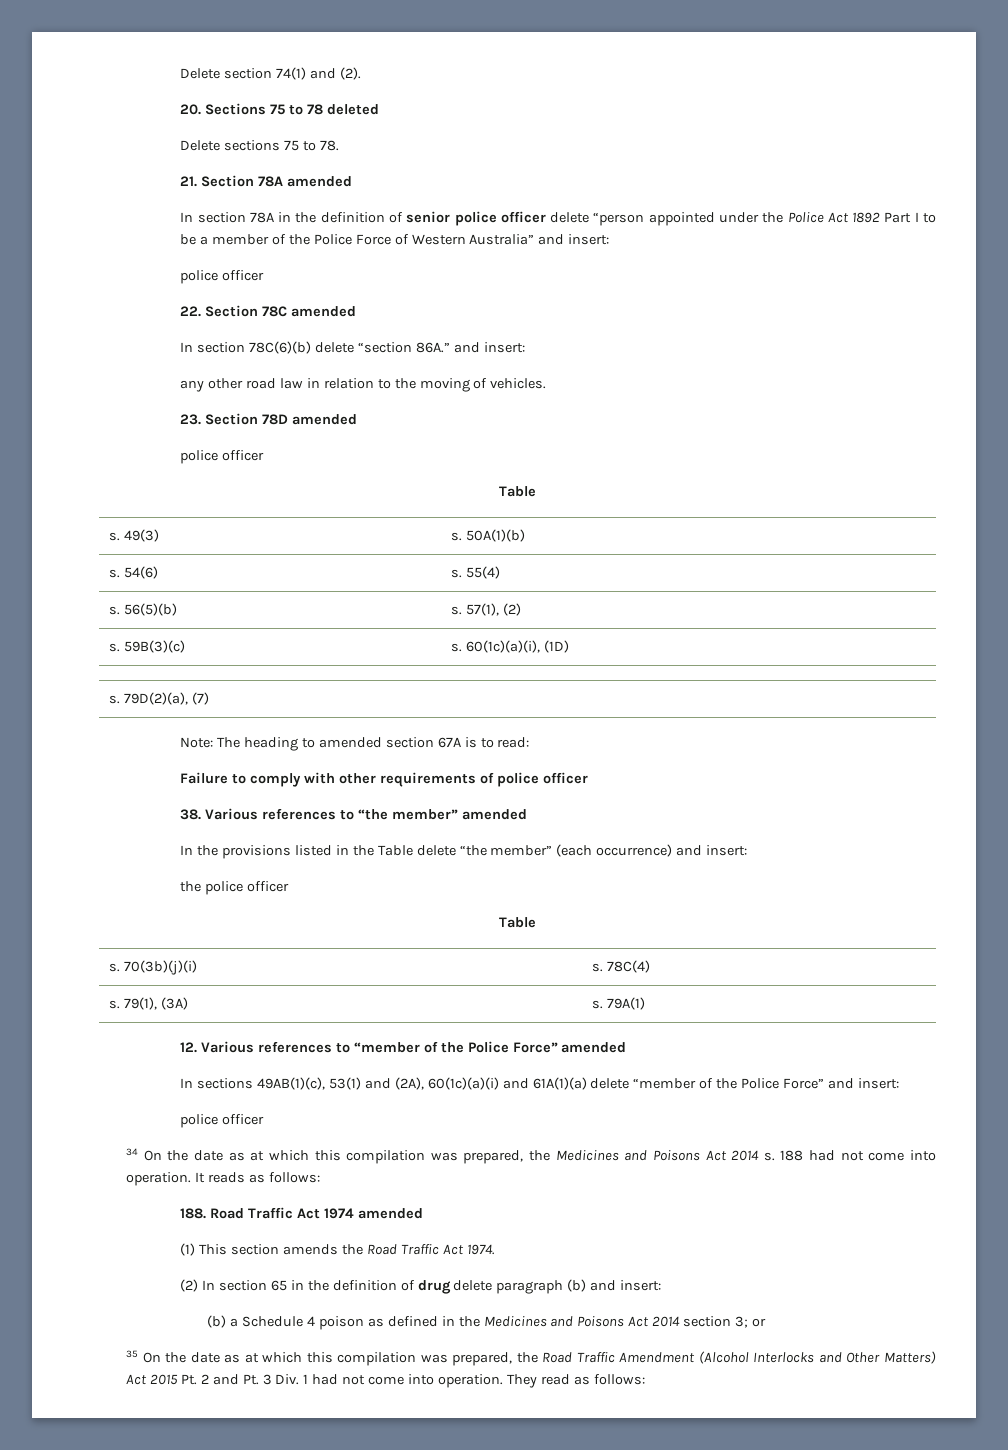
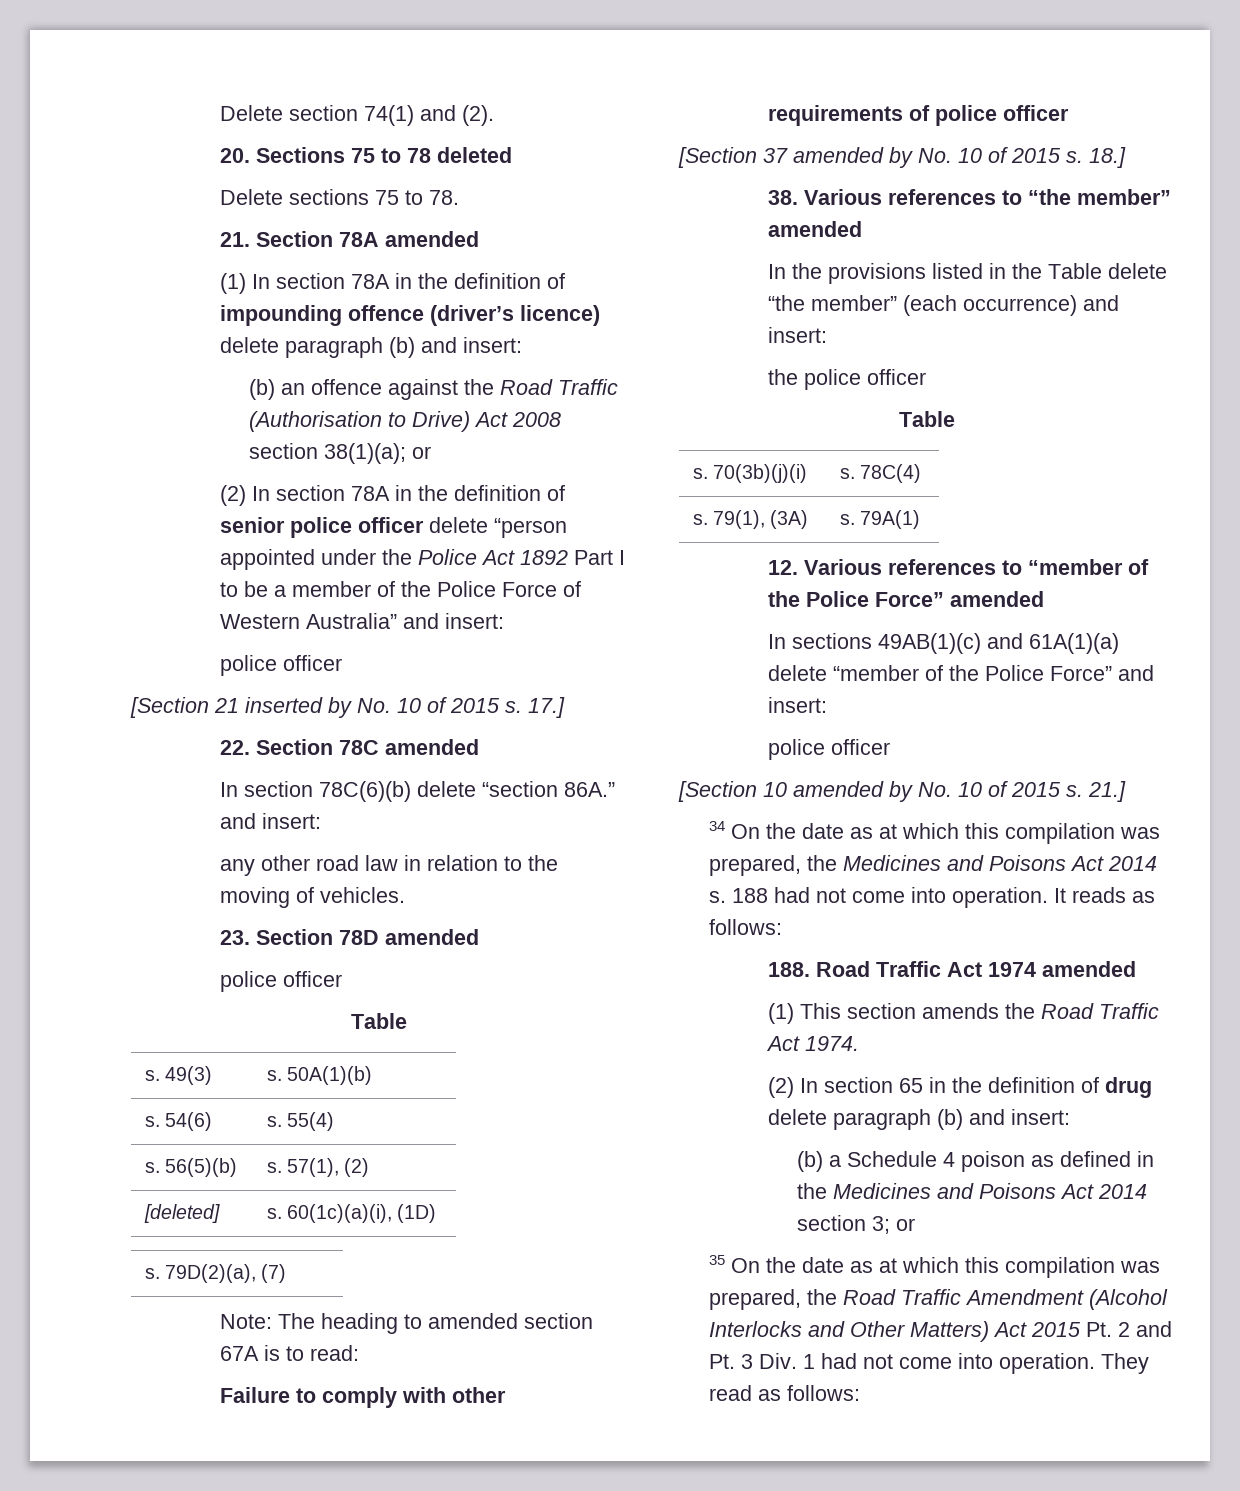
(352, 181) none -> [219,273,565,294] [219,305,600,326] [219,337,522,358] [249,379,619,400] [249,411,562,432] [249,443,432,464] [219,485,246,506] (1) In section 78A in the definition of impounding offence (driver’s licence) delete paragraph (b) and insert: // (b) an offence against the Road Traffic (Authorisation to Drive) Act 2008 section 38(1)(a); or // (2)
(265, 275) none -> [130,697,565,718] // [Section 21 inserted by No. 10 of 2015 s. 17.]
[109,640,185,653] s. 59B(3)(c) -> [143,1204,220,1223] [deleted]
(588, 778) none -> [678,147,1126,168] // [Section 37 amended by No. 10 of 2015 s. 18.]
[257,1077,499,1090] 49AB(1)(c), 53(1) and (2A), 60(1c)(a)(i) -> [877,633,981,654] 49AB(1)(c)
(265, 1119) none -> [678,781,1126,802] // [Section 10 amended by No. 10 of 2015 s. 21.]

